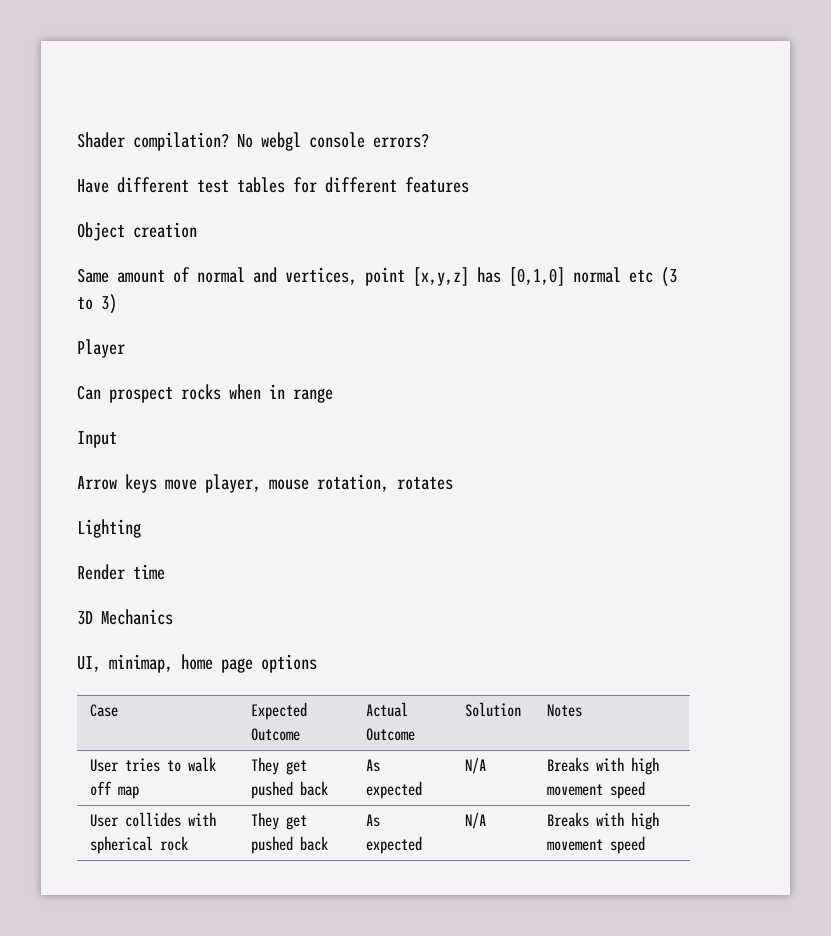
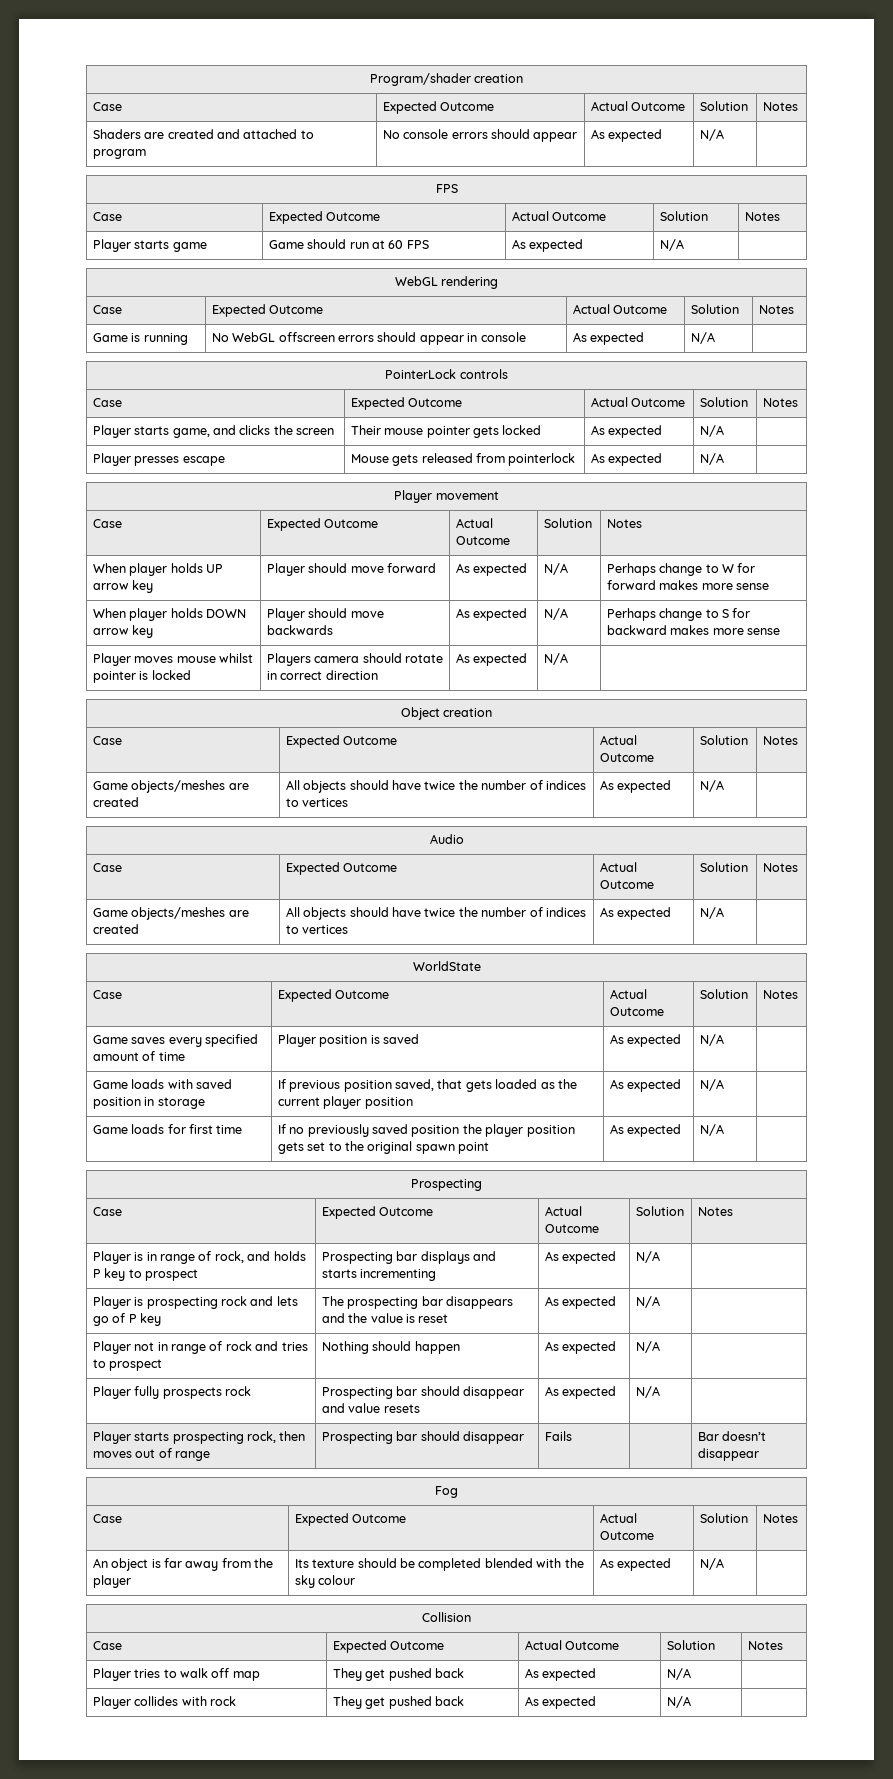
[77,132,429,151] [77,177,469,193] [77,222,197,241] [77,267,677,287] [77,294,117,314] [77,339,125,358] [77,384,333,403] [77,431,117,448] [77,474,453,493] [77,519,141,538] [77,564,165,580] [77,609,173,625] [77,654,317,673] [89,704,118,717] [250,702,307,720] [250,728,300,741] [365,702,408,717] [365,728,415,741] [464,702,521,717] [546,704,582,717] [89,759,119,772] Shader compilation? No webgl console errors? // Have different test tables for different features // Object creation // Same amount of normal and vertices, point [x,y,z] has [0,1,0] normal etc (3 to 3) // Player // Can prospect rocks when in range // Input // Arrow keys move player, mouse rotation, rotates // Lighting // Render time // 3D Mechanics // UI, minimap, home page options // Case | Expected Outcome | Actual Outcome | Solution | Notes // User -> [369,73,524,86] [92,102,122,111] [382,101,495,114] [590,101,686,111] [699,101,748,111] [762,102,798,111] [92,129,314,139] [92,149,146,159] [382,129,578,142] [590,129,663,142] [699,129,724,141] [435,184,458,193] [92,212,122,221] [268,211,381,224] [511,211,607,221] [659,211,708,221] [744,212,780,221] [92,239,207,252] [268,239,429,249] [511,239,584,252] [659,239,684,251] [394,276,499,289] [92,305,122,314] [211,304,324,317] [572,304,668,314] [690,304,739,314] [758,305,794,314] [92,333,188,345] [211,332,526,345] [572,332,645,345] [690,332,715,344] [385,369,508,379] [92,398,122,407] [350,397,463,410] [590,397,686,407] [699,397,748,407] [762,398,798,407] [92,425,335,438] [350,425,542,438] [590,425,663,438] [699,425,724,437] [92,453,225,466] [350,453,576,466] [590,453,663,466] [699,453,724,465] [394,490,499,503] [92,519,122,528] [266,518,379,531] [455,518,493,528] [455,536,510,545] [543,518,592,528] [606,519,642,528] [92,563,224,576] [92,580,154,593] [266,563,437,576] [455,563,528,576] [543,563,568,575] [606,563,756,576] [606,580,770,590] [92,608,247,621] [92,625,154,638] [266,608,384,621] [266,625,333,635] [455,608,528,621] [543,608,568,620] [606,608,751,621] [606,625,781,635] [92,653,254,666] [92,670,191,683] [266,653,444,666] [266,670,378,680] [455,653,528,666] [543,653,568,665] [400,707,493,720] [92,736,122,745] [285,735,398,748] [599,735,637,745] [599,753,654,762] [699,735,748,745] [762,736,798,745] [92,780,249,793] [92,797,139,807] [285,780,586,793] [285,798,349,807] [599,780,672,793] [699,780,724,792] [429,834,464,844] [92,863,122,872] [285,862,398,875] [599,862,637,872] [599,880,654,889] [699,862,748,872] [762,863,798,872] [92,907,249,920] [92,924,139,934] [285,907,586,920] [285,925,349,934] [599,907,672,920] [699,907,724,919] [412,961,481,971] [92,990,122,999] [277,989,390,1002] [609,989,647,999] [609,1007,664,1016] [699,989,748,999] [762,990,798,999] [92,1034,259,1047] [92,1051,185,1061] [277,1034,420,1047] [609,1034,682,1047] [699,1034,724,1046] [92,1079,233,1089] [92,1097,205,1109] [277,1079,577,1092] [277,1096,413,1109] [609,1079,682,1092] [699,1079,724,1091] [92,1124,243,1134] [277,1124,575,1137] [277,1141,490,1154] [609,1124,682,1137] [699,1124,724,1136] [411,1179,482,1191] [92,1207,122,1216] [321,1206,434,1219] [544,1206,582,1216] [544,1224,599,1233] [635,1206,684,1216] [697,1207,733,1216] [92,1251,306,1264] [92,1268,199,1281] [321,1251,497,1264] [321,1269,437,1281] [544,1251,617,1264] [635,1251,660,1263] [92,1296,298,1309] [92,1313,162,1326] [321,1296,514,1309] [321,1313,449,1323] [544,1296,617,1309] [635,1296,660,1308] [92,1341,308,1354] [92,1359,163,1371] [321,1341,460,1354] [544,1341,617,1354] [635,1341,660,1353] [92,1386,252,1399] [321,1386,525,1399] [321,1403,420,1413] [544,1386,617,1399] [635,1386,660,1398] [92,1431,306,1444] [92,1448,211,1461] [321,1431,525,1444] [544,1431,572,1441] [697,1431,767,1441] [697,1448,759,1461] [435,1486,458,1498] [92,1514,122,1523] [294,1513,407,1526] [599,1513,637,1523] [599,1531,654,1540] [699,1513,748,1523] [762,1514,798,1523] [92,1558,274,1571] [92,1575,131,1588] [294,1558,584,1571] [294,1575,356,1588] [599,1558,672,1571] [699,1558,724,1570] [422,1612,471,1622] [92,1641,122,1650] [332,1640,445,1653] [524,1640,620,1650] [666,1640,715,1650] [747,1641,783,1650] [92,1668,131,1681] Program/shader creation // Case | Expected Outcome | Actual Outcome | Solution | Notes // Shaders are created and attached to program | No console errors should appear | As expected | N/A | // FPS // Case | Expected Outcome | Actual Outcome | Solution | Notes // Player starts game | Game should run at 60 FPS | As expected | N/A | // WebGL rendering // Case | Expected Outcome | Actual Outcome | Solution | Notes // Game is running | No WebGL offscreen errors should appear in console | As expected | N/A | // PointerLock controls // Case | Expected Outcome | Actual Outcome | Solution | Notes // Player starts game, and clicks the screen | Their mouse pointer gets locked | As expected | N/A | // Player presses escape | Mouse gets released from pointerlock | As expected | N/A | // Player movement // Case | Expected Outcome | Actual Outcome | Solution | Notes // When player holds UP arrow key | Player should move forward | As expected | N/A | Perhaps change to W for forward makes more sense // When player holds DOWN arrow key | Player should move backwards | As expected | N/A | Perhaps change to S for backward makes more sense // Player moves mouse whilst pointer is locked | Players camera should rotate in correct direction | As expected | N/A | // Object creation // Case | Expected Outcome | Actual Outcome | Solution | Notes // Game objects/meshes are created | All objects should have twice the number of indices to vertices | As expected | N/A | // Audio // Case | Expected Outcome | Actual Outcome | Solution | Notes // Game objects/meshes are created | All objects should have twice the number of indices to vertices | As expected | N/A | // WorldState // Case | Expected Outcome | Actual Outcome | Solution | Notes // Game saves every specified amount of time | Player position is saved | As expected | N/A | // Game loads with saved position in storage | If previous position saved, that gets loaded as the current player position | As expected | N/A | // Game loads for first time | If no previously saved position the player position gets set to the original spawn point | As expected | N/A | // Prospecting // Case | Expected Outcome | Actual Outcome | Solution | Notes // Player is in range of rock, and holds P key to prospect | Prospecting bar displays and starts incrementing | As expected | N/A | // Player is prospecting rock and lets go of P key | The prospecting bar disappears and the value is reset | As expected | N/A | // Player not in range of rock and tries to prospect | Nothing should happen | As expected | N/A | // Player fully prospects rock | Prospecting bar should disappear and value resets | As expected | N/A | // Player starts prospecting rock, then moves out of range | Prospecting bar should disappear | Fails | | Bar doesn’t disappear // Fog // Case | Expected Outcome | Actual Outcome | Solution | Notes // An object is far away from the player | Its texture should be completed blended with the sky colour | As expected | N/A | // Collision // Case | Expected Outcome | Actual Outcome | Solution | Notes // Player
[546,757,659,775] [546,781,645,799] [89,814,119,827] Breaks with high movement speed // User -> [92,1696,131,1709] // Player
[89,836,153,854] spherical -> (207, 1701) none
[546,812,659,830] [546,836,645,854] Breaks with high movement speed -> (691, 1702) none

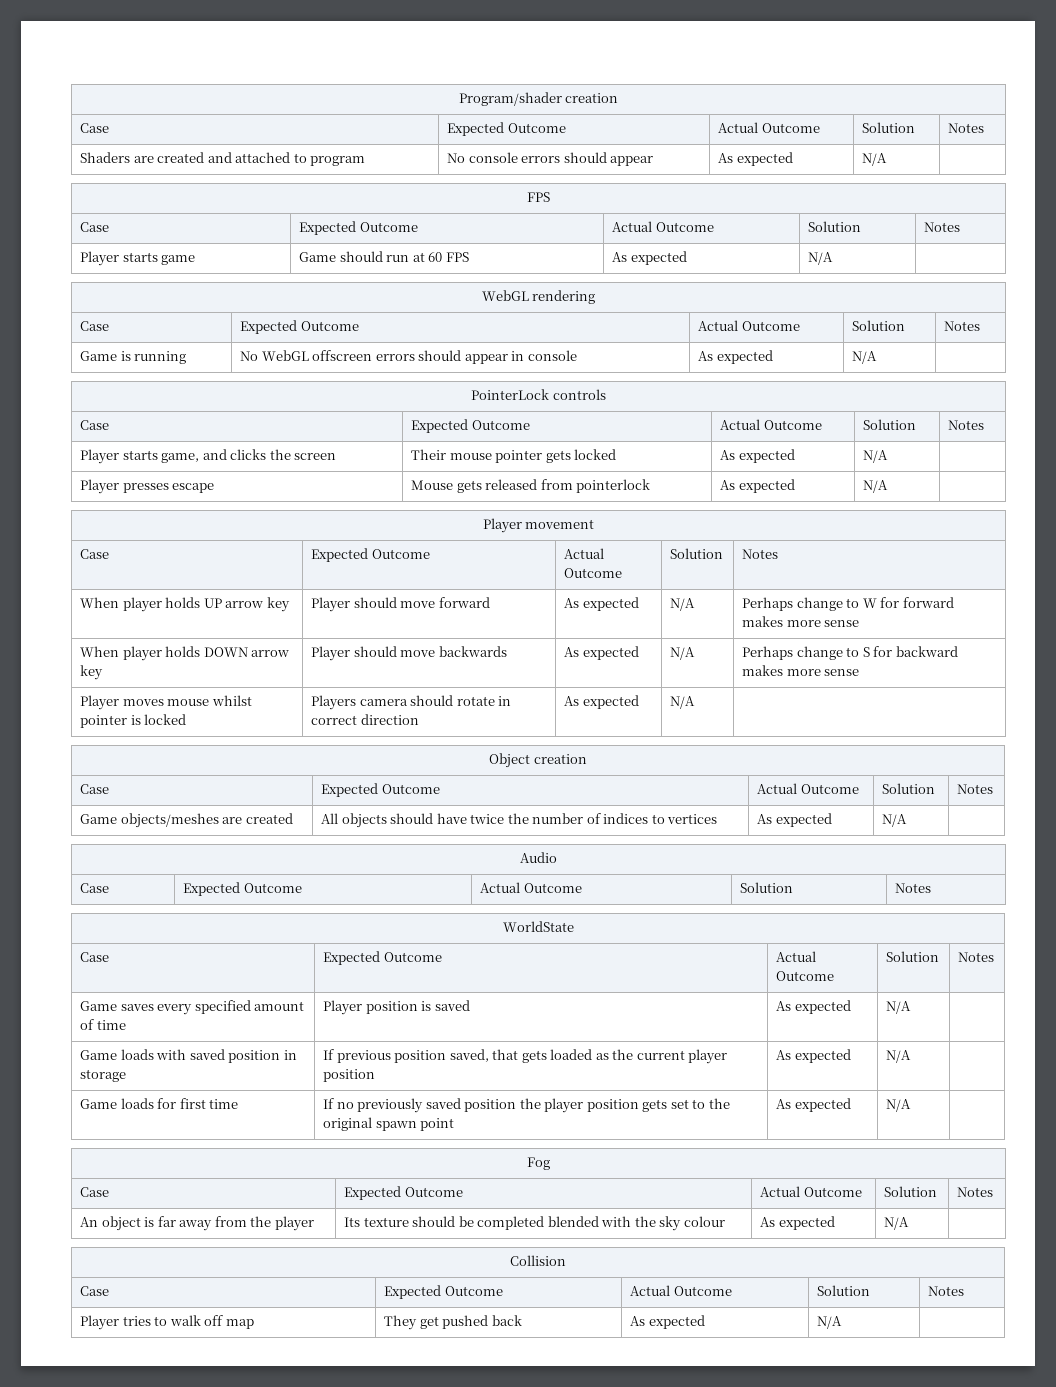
[92,907,249,920] [92,924,139,934] [285,907,586,920] [285,925,349,934] [599,907,672,920] [699,907,724,919] // Game objects/meshes are created | All objects should have twice the number of indices to vertices | As expected | N/A | -> (932, 888) none
[411,1179,482,1191] [92,1207,122,1216] [321,1206,434,1219] [544,1206,582,1216] [544,1224,599,1233] [635,1206,684,1216] [697,1207,733,1216] [92,1251,306,1264] [92,1268,199,1281] [321,1251,497,1264] [321,1269,437,1281] [544,1251,617,1264] [635,1251,660,1263] [92,1296,298,1309] [92,1313,162,1326] [321,1296,514,1309] [321,1313,449,1323] [544,1296,617,1309] [635,1296,660,1308] [92,1341,308,1354] [92,1359,163,1371] [321,1341,460,1354] [544,1341,617,1354] [635,1341,660,1353] [92,1386,252,1399] [321,1386,525,1399] [321,1403,420,1413] [544,1386,617,1399] [635,1386,660,1398] [92,1431,306,1444] [92,1448,211,1461] [321,1431,525,1444] [544,1431,572,1441] [697,1431,767,1441] [697,1448,759,1461] // Prospecting // Case | Expected Outcome | Actual Outcome | Solution | Notes // Player is in range of rock, and holds P key to prospect | Prospecting bar displays and starts incrementing | As expected | N/A | // Player is prospecting rock and lets go of P key | The prospecting bar disappears and the value is reset | As expected | N/A | // Player not in range of rock and tries to prospect | Nothing should happen | As expected | N/A | // Player fully prospects rock | Prospecting bar should disappear and value resets | As expected | N/A | // Player starts prospecting rock, then moves out of range | Prospecting bar should disappear | Fails | | Bar doesn’t disappear -> (912, 1105) none
[92,1696,237,1709] [332,1696,465,1709] [524,1696,597,1709] [666,1696,691,1708] // Player collides with rock | They get pushed back | As expected | N/A | -> (843, 1322) none

